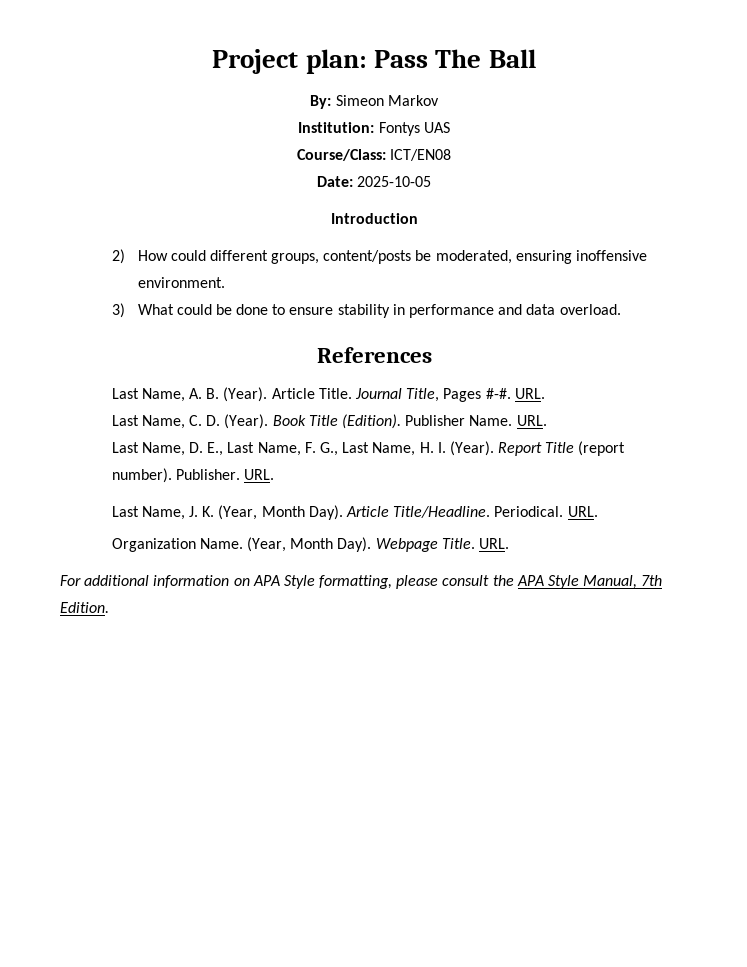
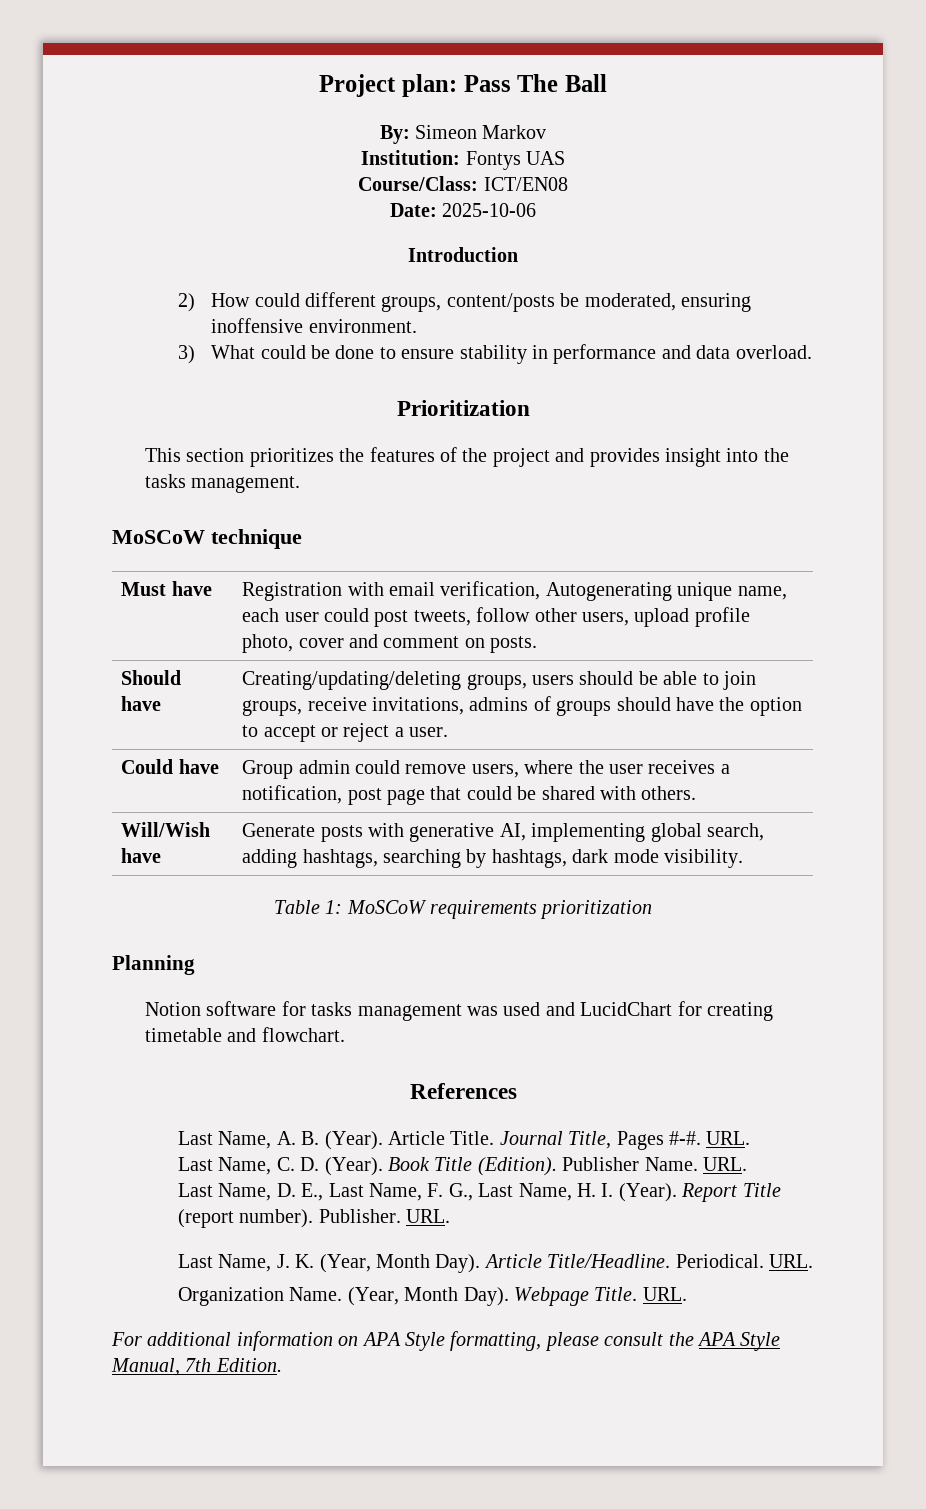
[357,176,432,187] 2025-10-05 -> [442,203,537,217] 2025-10-06
(621, 309) none -> [396,400,530,416] [145,447,789,467] [145,474,301,493] [112,529,302,549] [121,581,212,596] [242,581,787,601] [242,607,750,627] [242,634,538,653] [121,670,182,685] [121,696,162,711] [242,671,756,690] [242,696,802,716] [242,723,449,742] [121,759,219,774] [242,760,730,779] [242,785,697,805] [121,822,211,837] [121,848,162,863] [242,823,764,842] [242,849,743,868] [273,900,653,919] [112,955,195,975] [145,1001,774,1021] [145,1027,345,1042] // Prioritization // This section prioritizes the features of the project and provides insight into the tasks management. // MoSCoW technique // Must have | Registration with email verification, Autogenerating unique name, each user could post tweets, follow other users, upload profile photo, cover and comment on posts. // Should have | Creating/updating/deleting groups, users should be able to join groups, receive invitations, admins of groups should have the option to accept or reject a user. // Could have | Group admin could remove users, where the user receives a notification, post page that could be shared with others. // Will/Wish have | Generate posts with generative AI, implementing global search, adding hashtags, searching by hashtags, dark mode visibility. // Table 1: MoSCoW requirements prioritization // Planning // Notion software for tasks management was used and LucidChart for creating timetable and flowchart.

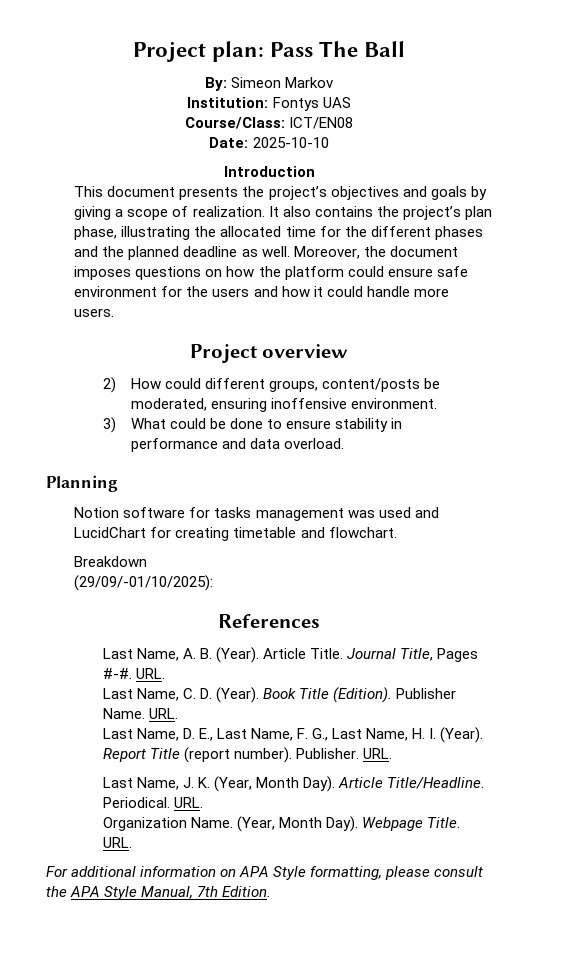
[442,203,537,217] 2025-10-06 -> [252,137,329,148] 2025-10-10
(518, 254) none -> [74,186,487,200] [74,206,492,220] [74,226,483,240] [74,246,458,260] [74,266,468,280] [74,286,449,297] [74,308,115,317] [189,344,349,363] // This document presents the project’s objectives and goals by giving a scope of realization. It also contains the project’s plan phase, illustrating the allocated time for the different phases and the planned deadline as well. Moreover, the document imposes questions on how the platform could ensure safe environment for the users and how it could handle more users. // Project overview
[396,400,530,416] [145,447,789,467] [145,474,301,493] [112,529,302,549] [121,581,212,596] [242,581,787,601] [242,607,750,627] [242,634,538,653] [121,670,182,685] [121,696,162,711] [242,671,756,690] [242,696,802,716] [242,723,449,742] [121,759,219,774] [242,760,730,779] [242,785,697,805] [121,822,211,837] [121,848,162,863] [242,823,764,842] [242,849,743,868] [273,900,653,919] // Prioritization // This section prioritizes the features of the project and provides insight into the tasks management. // MoSCoW technique // Must have | Registration with email verification, Autogenerating unique name, each user could post tweets, follow other users, upload profile photo, cover and comment on posts. // Should have | Creating/updating/deleting groups, users should be able to join groups, receive invitations, admins of groups should have the option to accept or reject a user. // Could have | Group admin could remove users, where the user receives a notification, post page that could be shared with others. // Will/Wish have | Generate posts with generative AI, implementing global search, adding hashtags, searching by hashtags, dark mode visibility. // Table 1: MoSCoW requirements prioritization -> (345, 443) none
(345, 1034) none -> [74,556,148,567] [74,575,214,591] // Breakdown // (29/09/-01/10/2025):

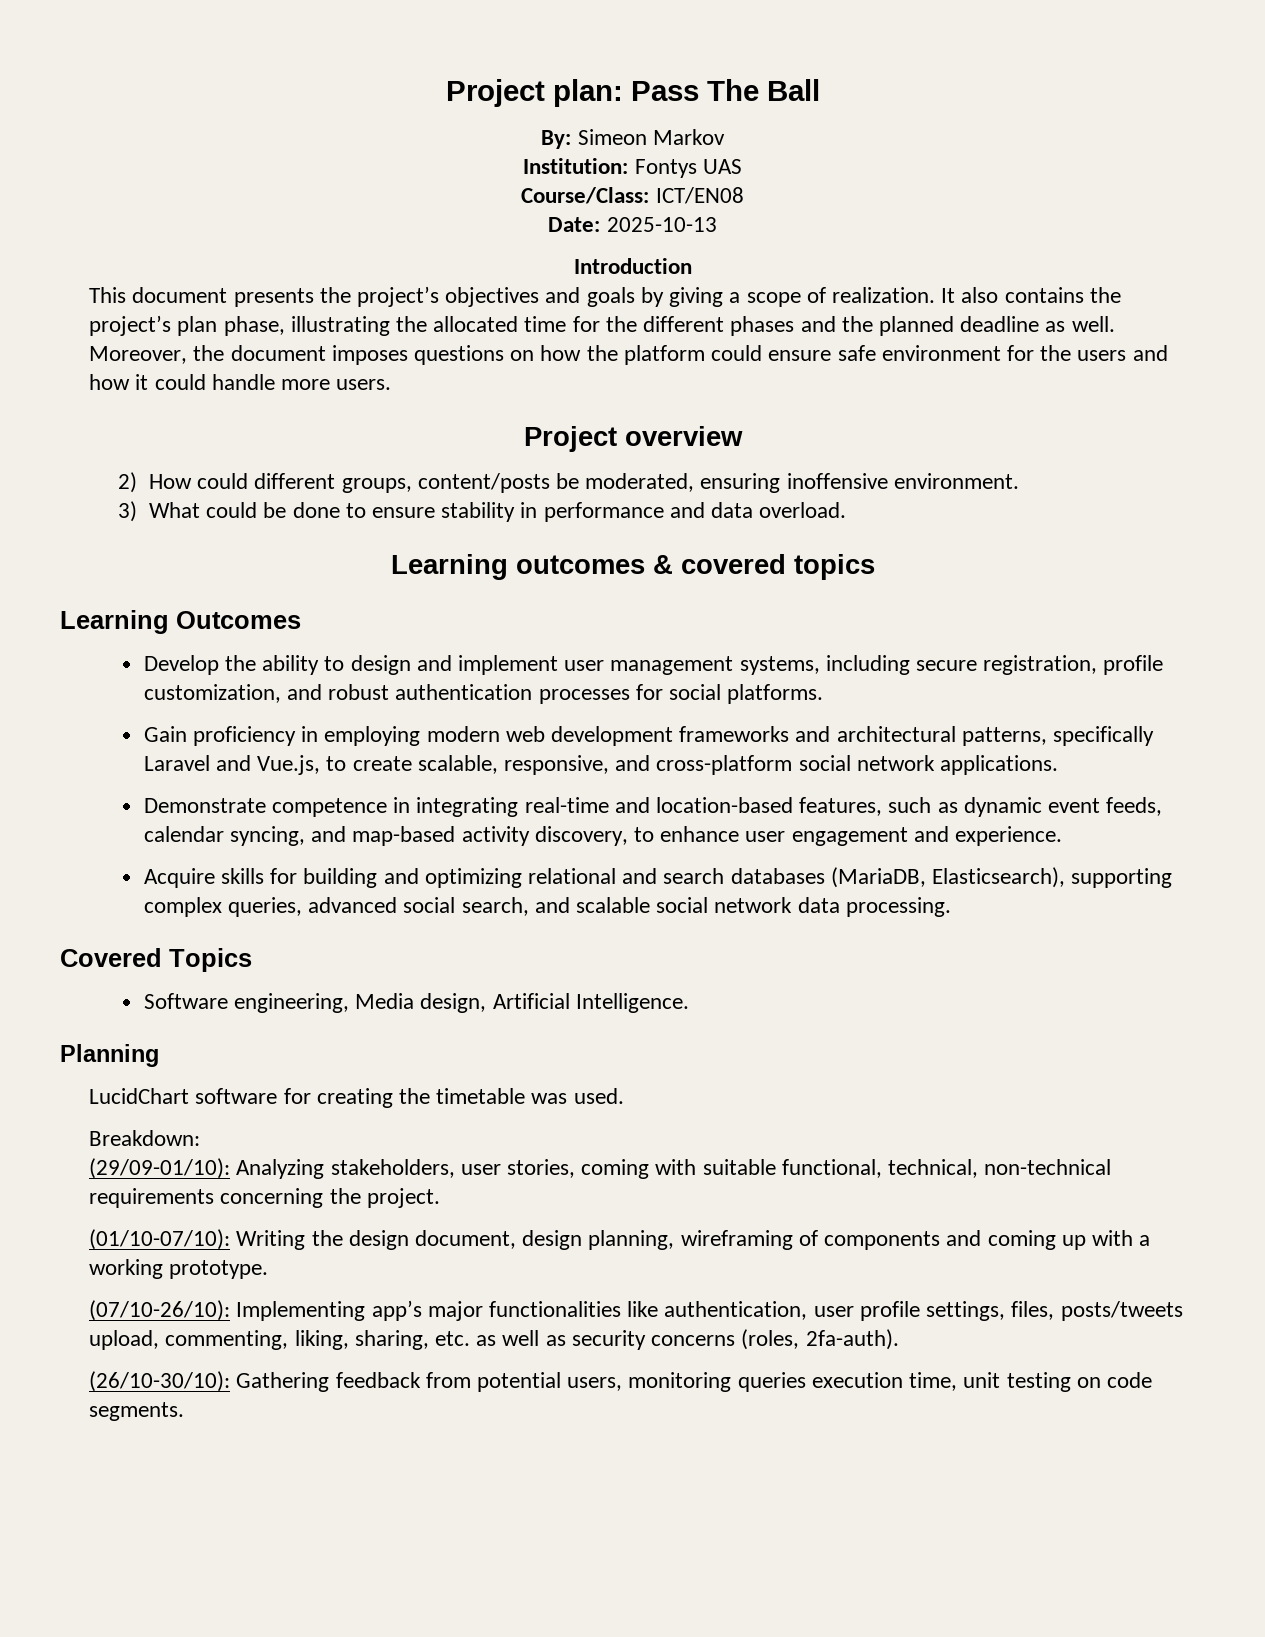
[252,137,329,148] 2025-10-10 -> [606,217,717,232] 2025-10-13
(345, 443) none -> [390,554,875,580] [60,610,301,634] [143,655,1164,675] [143,684,824,704] [143,726,1155,746] [143,755,1059,775] [143,797,1163,817] [143,826,1063,846] [143,867,1173,888] [143,897,951,917] [60,948,252,972] [143,993,689,1013] // Learning outcomes & covered topics // Learning Outcomes // Develop the ability to design and implement user management systems, including secure registration, profile customization, and robust authentication processes for social platforms. // Gain proficiency in employing modern web development frameworks and architectural patterns, specifically Laravel and Vue.js, to create scalable, responsive, and cross-platform social network applications. // Demonstrate competence in integrating real-time and location-based features, such as dynamic event feeds, calendar syncing, and map-based activity discovery, to enhance user engagement and experience. // Acquire skills for building and optimizing relational and search databases (MariaDB, Elasticsearch), supporting complex queries, advanced social search, and scalable social network data processing. // Covered Topics // Software engineering, Media design, Artificial Intelligence.
[74,507,120,518] Notion -> [89,1088,190,1104] LucidChart
[214,507,439,521] [74,527,397,541] [74,556,148,567] [74,575,214,591] [218,614,320,628] [102,647,479,663] [102,668,165,679] [102,687,457,703] [102,708,178,719] [102,727,484,743] [102,747,392,763] [102,776,485,792] [102,797,203,808] [102,816,460,832] [102,837,132,848] [46,866,484,880] [46,886,272,900] tasks management was used and LucidChart for creating timetable and flowchart. // Breakdown // (29/09/-01/10/2025): // References // Last Name, A. B. (Year). Article Title. Journal Title, Pages #-#. URL. // Last Name, C. D. (Year). Book Title (Edition). Publisher Name. URL. // Last Name, D. E., Last Name, F. G., Last Name, H. I. (Year). Report Title (report number). Publisher. URL. // Last Name, J. K. (Year, Month Day). Article Title/Headline. Periodical. URL. // Organization Name. (Year, Month Day). Webpage Title. URL. // For additional information on APA Style formatting, please consult the APA Style Manual, 7th Edition. -> [316,1088,624,1108] [89,1130,201,1146] [89,1158,1112,1179] [89,1188,440,1208] [89,1229,1151,1250] [89,1259,269,1279] [89,1300,1183,1321] [89,1329,899,1350] [89,1371,1152,1392] [89,1402,185,1421] creating the timetable was used. // Breakdown: // (29/09-01/10): Analyzing stakeholders, user stories, coming with suitable functional, technical, non-technical requirements concerning the project. // (01/10-07/10): Writing the design document, design planning, wireframing of components and coming up with a working prototype. // (07/10-26/10): Implementing app’s major functionalities like authentication, user profile settings, files, posts/tweets upload, commenting, liking, sharing, etc. as well as security concerns (roles, 2fa-auth). // (26/10-30/10): Gathering feedback from potential users, monitoring queries execution time, unit testing on code segments.

